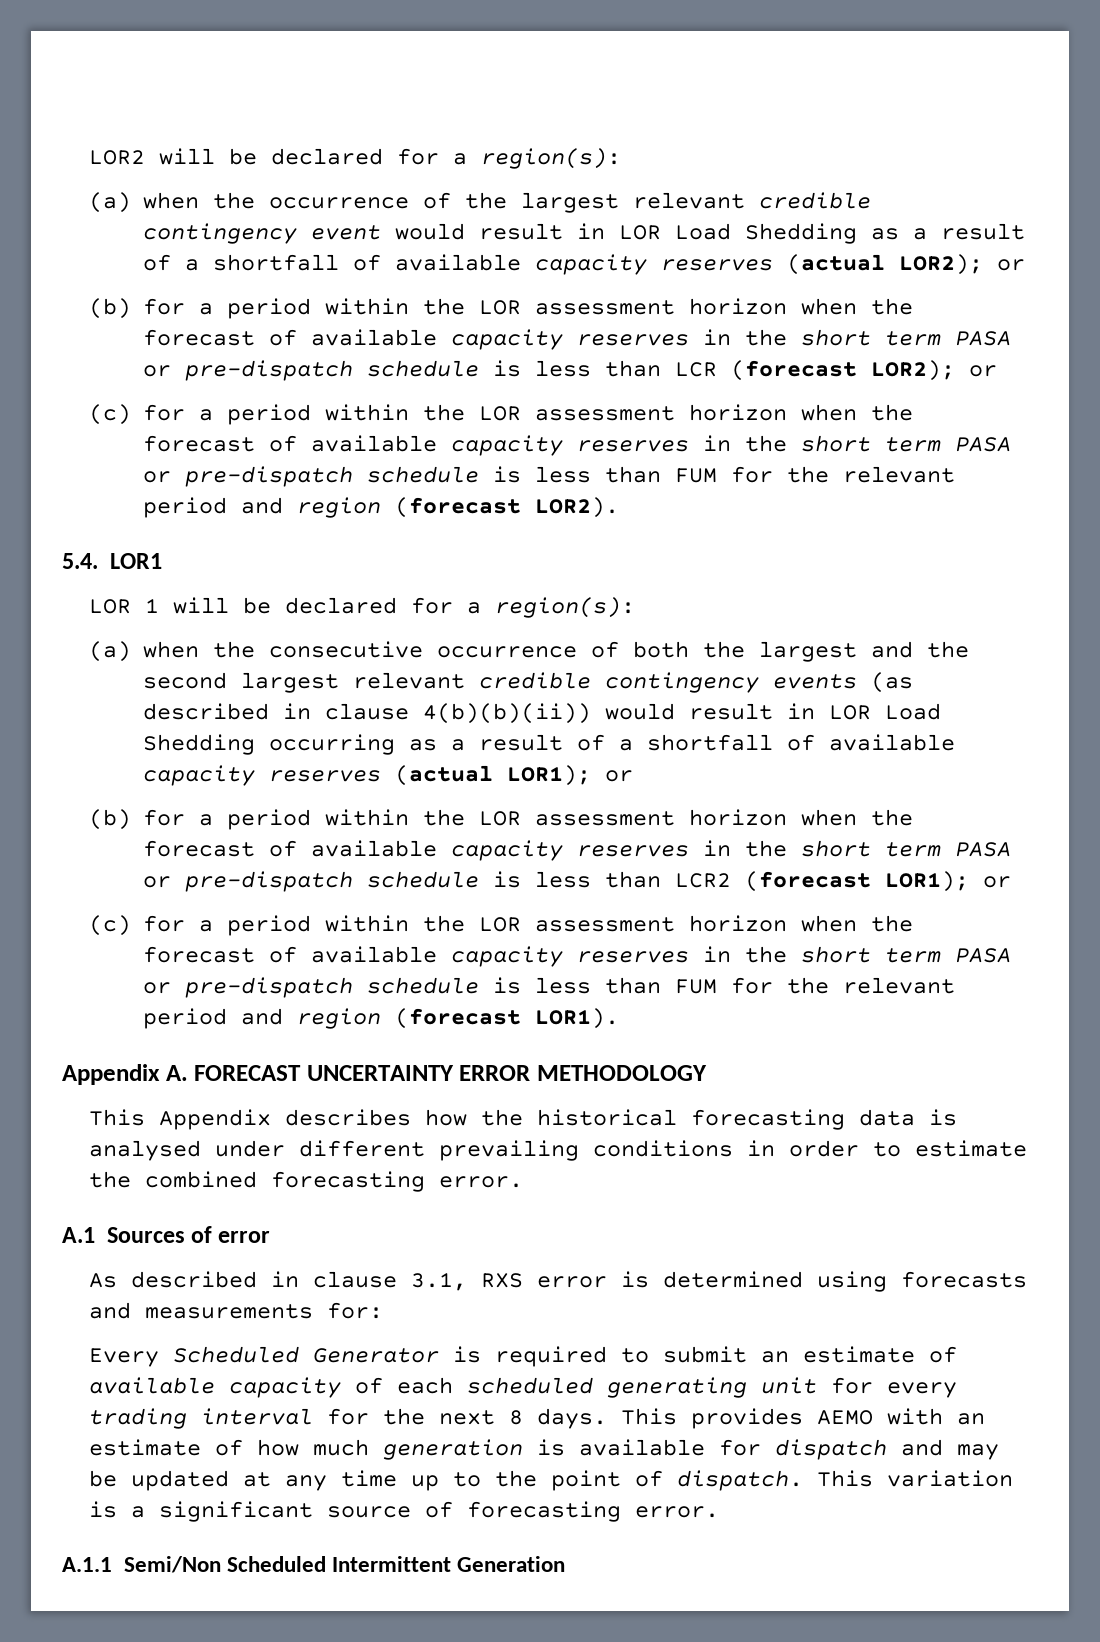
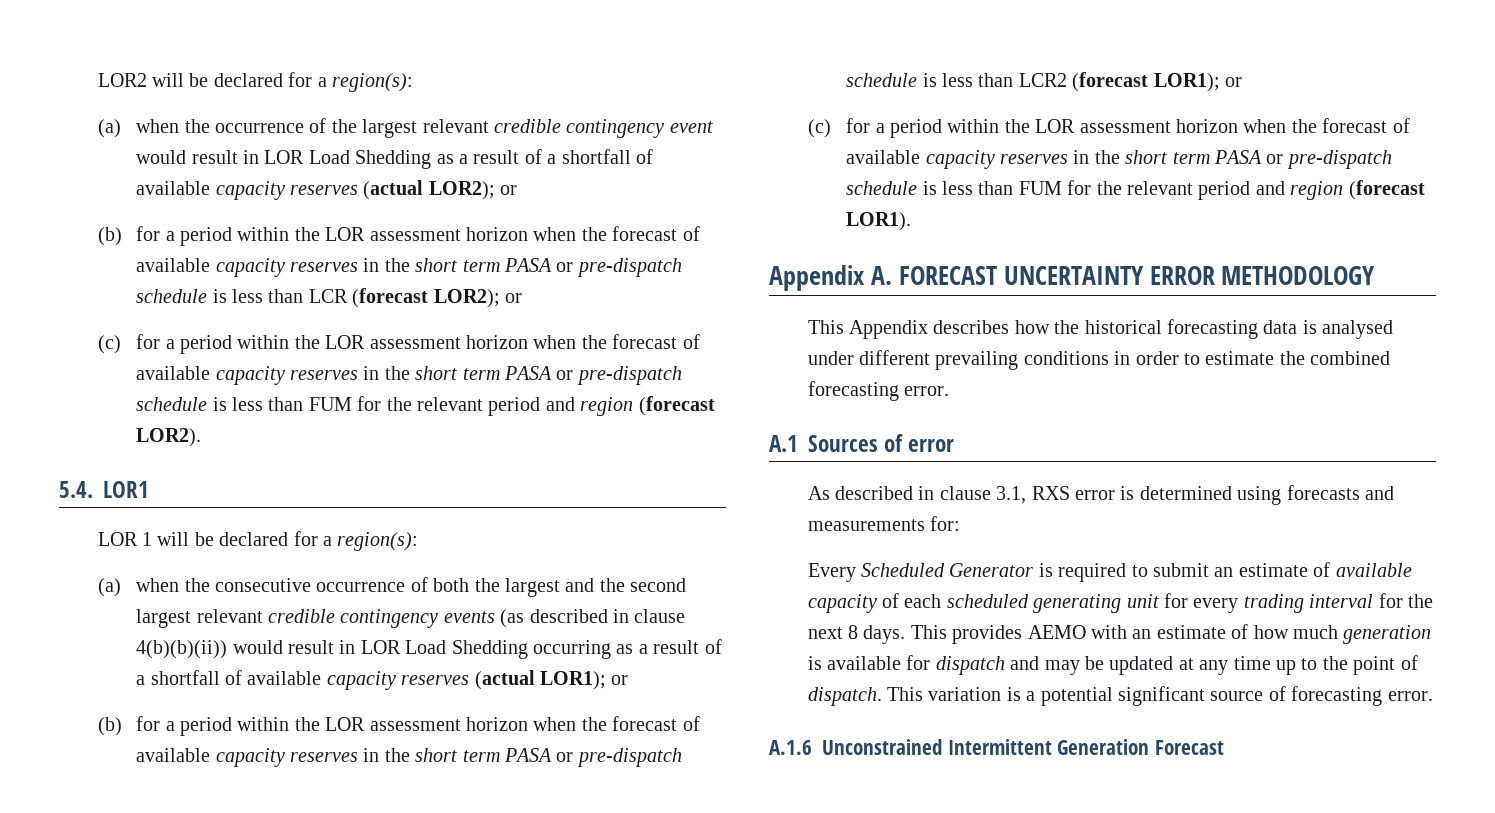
(145, 1512) none -> [1040,687,1113,706] potential
[62,1556,326,1573] A.1.1 Semi/Non Scheduled -> [769,739,942,755] A.1.6 Unconstrained
(565, 1564) none -> [1154,740,1224,755] Forecast

